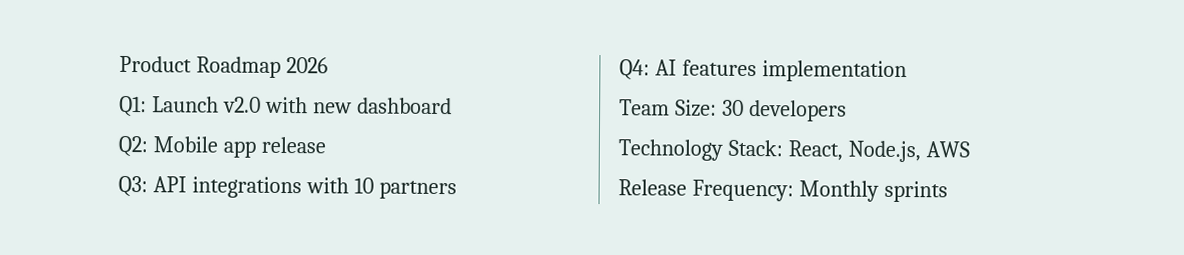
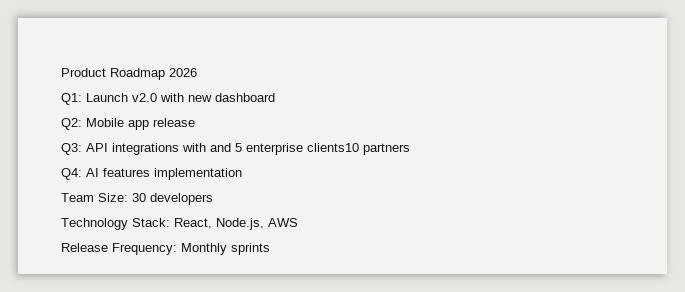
[353,177,374,194] 10 -> [210,143,359,155] and 5 enterprise clients10

